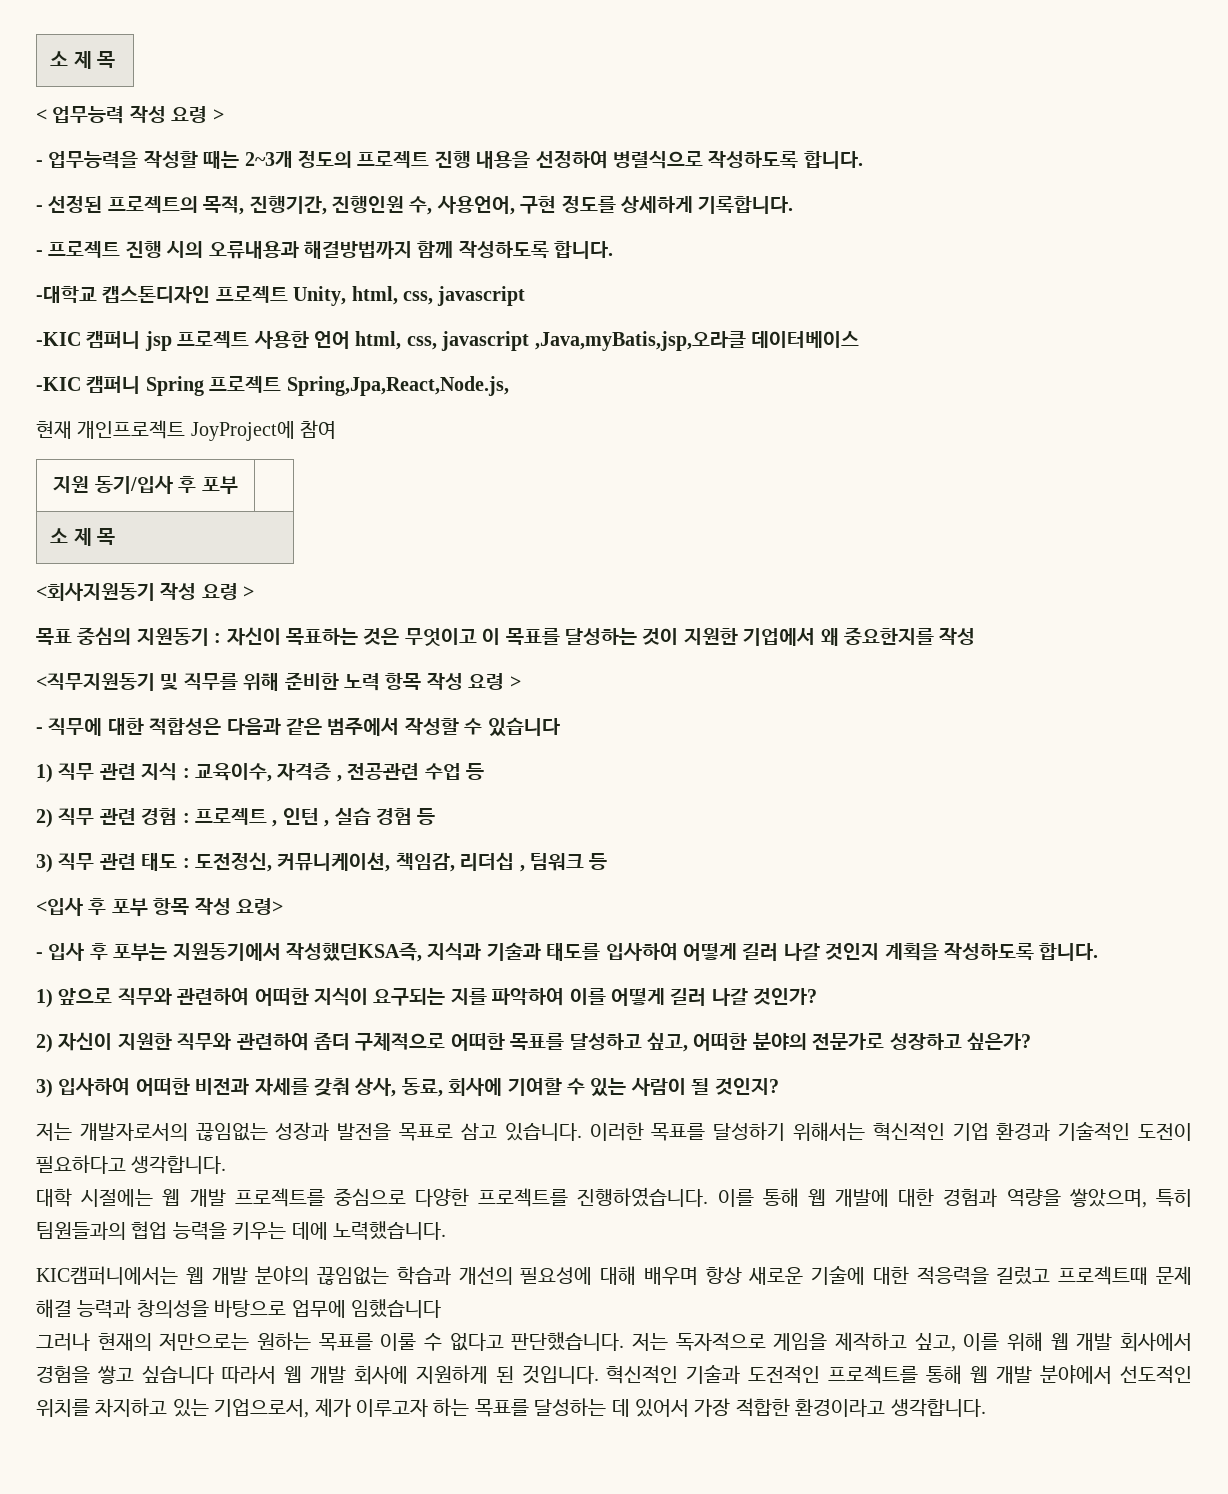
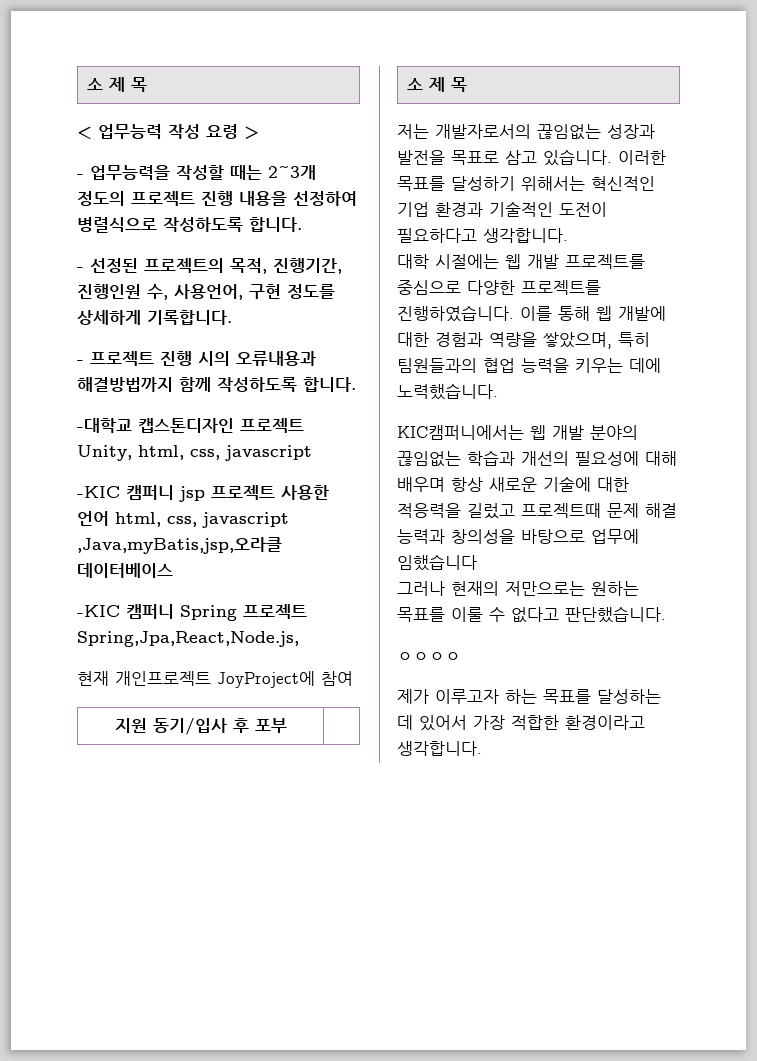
[36,582,255,601] [36,627,976,646] [36,672,521,691] [36,717,560,736] [36,762,484,783] [36,807,436,828] [36,852,608,873] [36,897,283,916] [36,942,1099,962] [36,987,818,1008] [36,1032,1031,1053] [36,1078,779,1098] // <회사지원동기 작성 요령 > // 목표 중심의 지원동기 : 자신이 목표하는 것은 무엇이고 이 목표를 달성하는 것이 지원한 기업에서 왜 중요한지를 작성 // <직무지원동기 및 직무를 위해 준비한 노력 항목 작성 요령 > // - 직무에 대한 적합성은 다음과 같은 범주에서 작성할 수 있습니다 // 1) 직무 관련 지식 : 교육이수, 자격증 , 전공관련 수업 등 // 2) 직무 관련 경험 : 프로젝트 , 인턴 , 실습 경험 등 // 3) 직무 관련 태도 : 도전정신, 커뮤니케이션, 책임감, 리더십 , 팀워크 등 // <입사 후 포부 항목 작성 요령> // - 입사 후 포부는 지원동기에서 작성했던KSA즉, 지식과 기술과 태도를 입사하여 어떻게 길러 나갈 것인지 계획을 작성하도록 합니다. // 1) 앞으로 직무와 관련하여 어떠한 지식이 요구되는 지를 파악하여 이를 어떻게 길러 나갈 것인가? // 2) 자신이 지원한 직무와 관련하여 좀더 구체적으로 어떠한 목표를 달성하고 싶고, 어떠한 분야의 전문가로 성장하고 싶은가? // 3) 입사하여 어떠한 비전과 자세를 갖춰 상사, 동료, 회사에 기여할 수 있는 사람이 될 것인지? -> (467, 84) none
[632,1332,1192,1352] [36,1365,1192,1385] [36,1398,310,1418] 저는 독자적으로 게임을 제작하고 싶고, 이를 위해 웹 개발 회사에서 경험을 쌓고 싶습니다 따라서 웹 개발 회사에 지원하게 된 것입니다. 혁신적인 기술과 도전적인 프로젝트를 통해 웹 개발 분야에서 선도적인 위치를 차지하고 있는 기업으로서, -> [397,652,461,661] // ㅇㅇㅇㅇ //

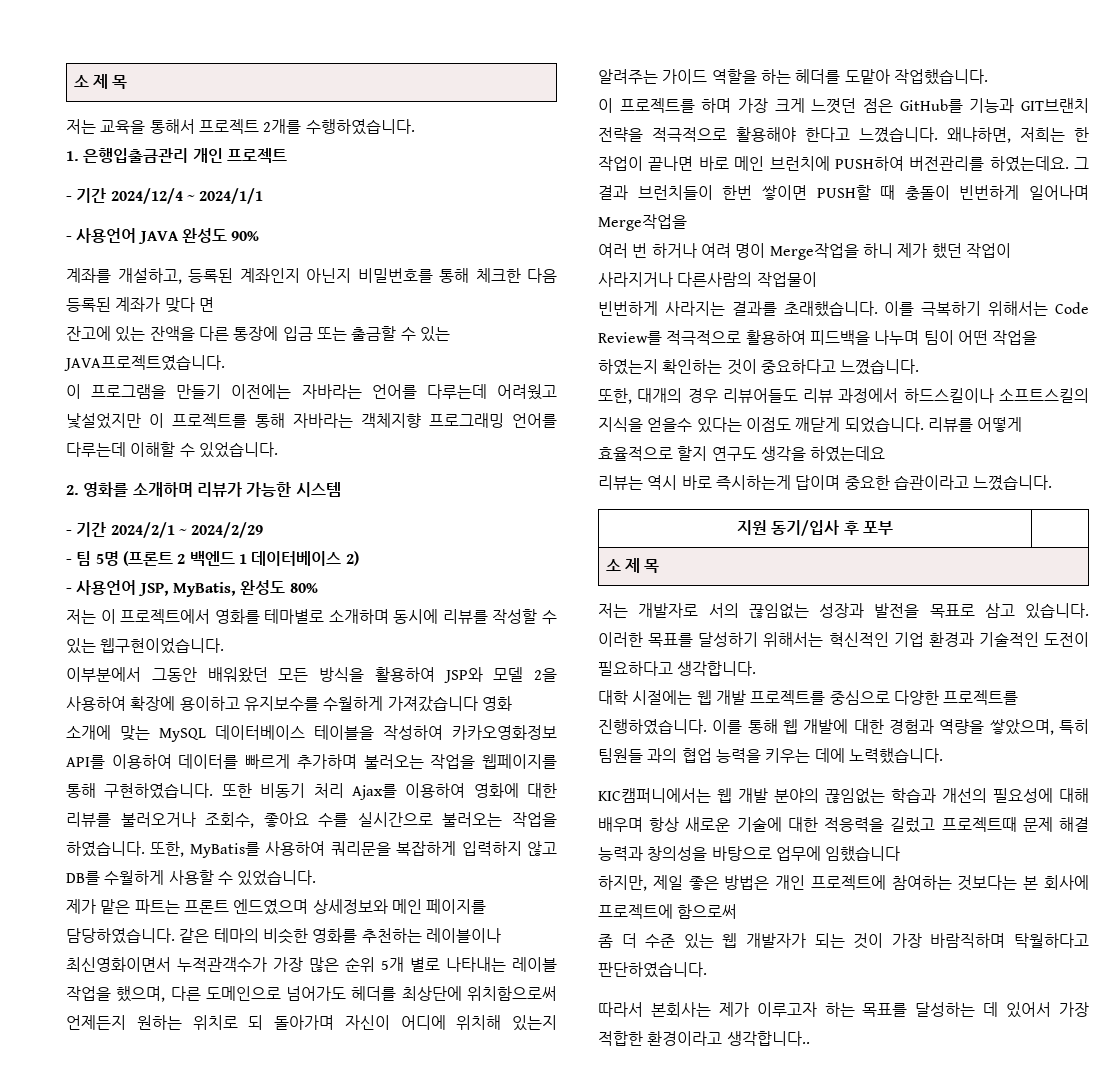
[86,77,147,92] [77,124,259,139] [77,165,316,180] [77,191,357,206] [77,217,302,233] [77,258,342,274] [77,284,335,300] [77,310,232,325] [77,351,316,366] [77,377,356,392] [77,418,304,433] [77,445,312,461] [77,485,329,502] [77,511,289,528] [77,537,282,554] [77,563,173,578] [77,604,307,621] [77,631,299,647] [77,671,353,688] 소 제 목 // < 업무능력 작성 요령 > // - 업무능력을 작성할 때는 2~3개 정도의 프로젝트 진행 내용을 선정하여 병렬식으로 작성하도록 합니다. // - 선정된 프로젝트의 목적, 진행기간, 진행인원 수, 사용언어, 구현 정도를 상세하게 기록합니다. // - 프로젝트 진행 시의 오류내용과 해결방법까지 함께 작성하도록 합니다. // -대학교 캡스톤디자인 프로젝트 Unity, html, css, javascript // -KIC 캠퍼니 jsp 프로젝트 사용한 언어 html, css, javascript ,Java,myBatis,jsp,오라클 데이터베이스 // -KIC 캠퍼니 Spring 프로젝트 Spring,Jpa,React,Node.js, // 현재 개인프로젝트 JoyProject에 참여 -> [73,74,128,89] [66,119,415,135] [66,148,287,163] [66,188,264,204] [66,228,260,244] [66,268,557,284] [66,297,214,313] [66,326,450,342] [64,355,225,371] [66,384,557,400] [66,413,557,429] [66,442,278,458] [66,482,341,497] [66,522,264,538] [66,551,359,566] [66,580,318,597] [66,609,557,624] [66,638,225,654] [66,667,557,683] [66,696,512,712] [66,725,557,742] [66,754,557,769] [66,783,557,800] [66,812,557,828] [66,841,558,858] [66,870,317,886] [66,899,487,915] [66,928,501,944] [66,957,557,972] [66,986,557,1002] [66,1015,557,1031] [598,69,988,85] [598,98,1089,114] [598,127,1089,143] [598,156,1089,172] [598,185,1089,200] [598,214,687,231] [598,243,1011,260] [598,272,817,287] [598,301,1089,317] [598,330,1038,345] [598,359,920,375] [598,388,1089,404] [598,417,1023,433] [598,446,886,462] [598,475,1053,491] 소 제 목 // 저는 교육을 통해서 프로젝트 2개를 수행하였습니다. // 1. 은행입출금관리 개인 프로젝트 // - 기간 2024/12/4 ~ 2024/1/1 // - 사용언어 JAVA 완성도 90% // 계좌를 개설하고, 등록된 계좌인지 아닌지 비밀번호를 통해 체크한 다음 등록된 계좌가 맞다 면 // 잔고에 있는 잔액을 다른 통장에 입금 또는 출금할 수 있는 JAVA프로젝트였습니다. // 이 프로그램을 만들기 이전에는 자바라는 언어를 다루는데 어려웠고 낯설었지만 이 프로젝트를 통해 자바라는 객체지향 프로그래밍 언어를 다루는데 이해할 수 있었습니다. // 2. 영화를 소개하며 리뷰가 가능한 시스템 // - 기간 2024/2/1 ~ 2024/2/29 // - 팀 5명 (프론트 2 백엔드 1 데이터베이스 2) // - 사용언어 JSP, MyBatis, 완성도 80% // 저는 이 프로젝트에서 영화를 테마별로 소개하며 동시에 리뷰를 작성할 수 있는 웹구현이었습니다. // 이부분에서 그동안 배워왔던 모든 방식을 활용하여 JSP와 모델 2을 사용하여 확장에 용이하고 유지보수를 수월하게 가져갔습니다 영화 소개에 맞는 MySQL 데이터베이스 테이블을 작성하여 카카오영화정보 API를 이용하여 데이터를 빠르게 추가하며 불러오는 작업을 웹페이지를 통해 구현하였습니다. 또한 비동기 처리 Ajax를 이용하여 영화에 대한 리뷰를 불러오거나 조회수, 좋아요 수를 실시간으로 불러오는 작업을 하였습니다. 또한, MyBatis를 사용하여 쿼리문을 복잡하게 입력하지 않고 DB를 수월하게 사용할 수 있었습니다. // 제가 맡은 파트는 프론트 엔드였으며 상세정보와 메인 페이지를 담당하였습니다. 같은 테마의 비슷한 영화를 추천하는 레이블이나 최신영화이면서 누적관객수가 가장 많은 순위 5개 별로 나타내는 레이블 작업을 했으며, 다른 도메인으로 넘어가도 헤더를 최상단에 위치함으로써 언제든지 원하는 위치로 되 돌아가며 자신이 어디에 위치해 있는지 알려주는 가이드 역할을 하는 헤더를 도맡아 작업했습니다. // 이 프로젝트를 하며 가장 크게 느꼇던 점은 GitHub를 기능과 GIT브랜치 전략을 적극적으로 활용해야 한다고 느꼈습니다. 왜냐하면, 저희는 한 작업이 끝나면 바로 메인 브런치에 PUSH하여 버전관리를 하였는데요. 그 결과 브런치들이 한번 쌓이면 PUSH할 때 충돌이 빈번하게 일어나며 Merge작업을 // 여러 번 하거나 여려 명이 Merge작업을 하니 제가 했던 작업이 사라지거나 다른사람의 작업물이 // 빈번하게 사라지는 결과를 초래했습니다. 이를 극복하기 위해서는 Code Review를 적극적으로 활용하여 피드백을 나누며 팀이 어떤 작업을 하였는지 확인하는 것이 중요하다고 느꼈습니다. // 또한, 대개의 경우 리뷰어들도 리뷰 과정에서 하드스킬이나 소프트스킬의 지식을 얻을수 있다는 이점도 깨닫게 되었습니다. 리뷰를 어떻게 효율적으로 할지 연구도 생각을 하였는데요 // 리뷰는 역시 바로 즉시하는게 답이며 중요한 습관이라고 느꼈습니다.
[435,124,531,139] 개발자로서의 -> [638,603,739,618] 개발자로 서의
[397,358,477,373] 팀원들과의 -> [598,748,678,763] 팀원들 과의
[397,581,639,596] [397,606,666,623] [397,652,461,661] 그러나 현재의 저만으로는 원하는 목표를 이룰 수 없다고 판단했습니다. // ㅇㅇㅇㅇ // -> [598,875,1089,891] [598,904,738,919] [598,933,1089,949] [598,962,707,978] [598,1002,711,1017] 하지만, 제일 좋은 방법은 개인 프로젝트에 참여하는 것보다는 본 회사에 프로젝트에 함으로써 // 좀 더 수준 있는 웹 개발자가 되는 것이 가장 바람직하며 탁월하다고 판단하였습니다. // 따라서 본회사는
[397,741,482,756] 생각합니다. -> [726,1031,810,1046] 생각합니다..

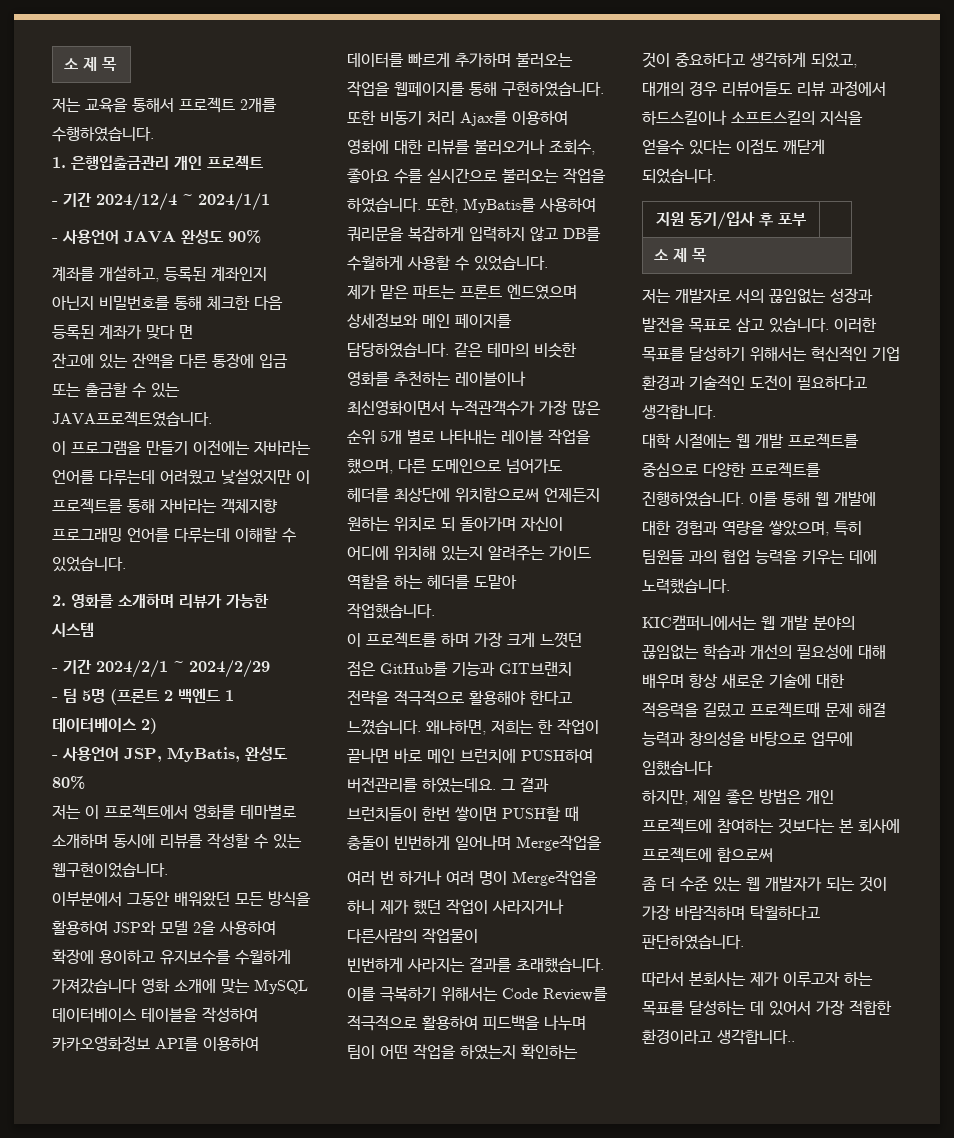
[840,359,920,375] [598,388,632,404] 느꼈습니다. // 또한, -> [750,52,857,68] 생각하게 되었고,
[927,417,1023,432] [598,446,886,462] [598,475,1053,491] 리뷰를 어떻게 효율적으로 할지 연구도 생각을 하였는데요 // 리뷰는 역시 바로 즉시하는게 답이며 중요한 습관이라고 느꼈습니다. -> (716, 176) none

